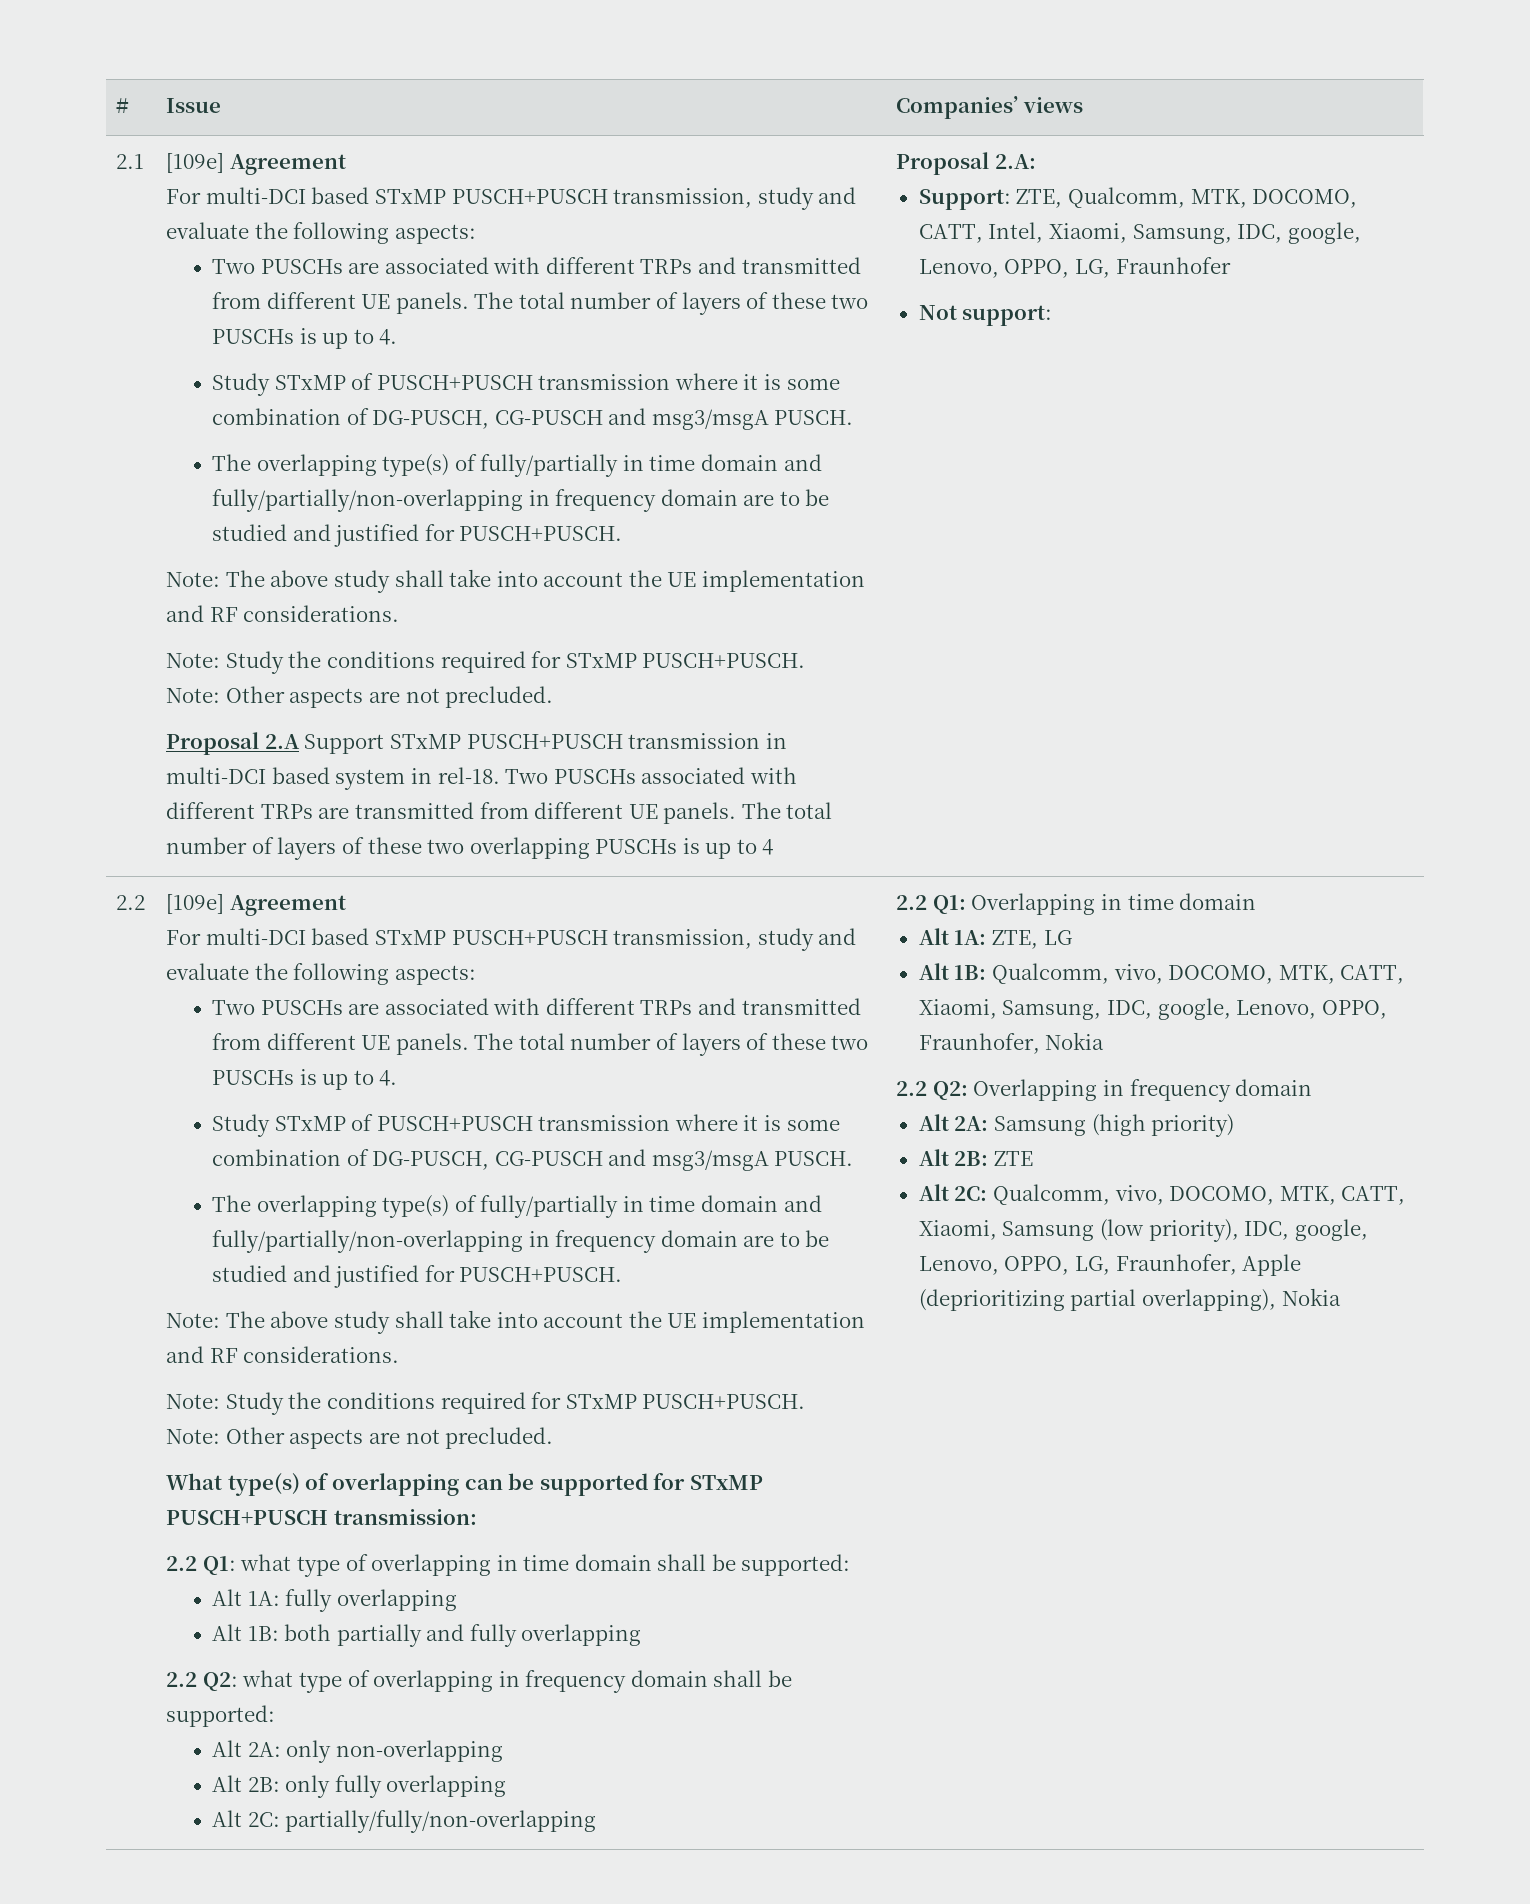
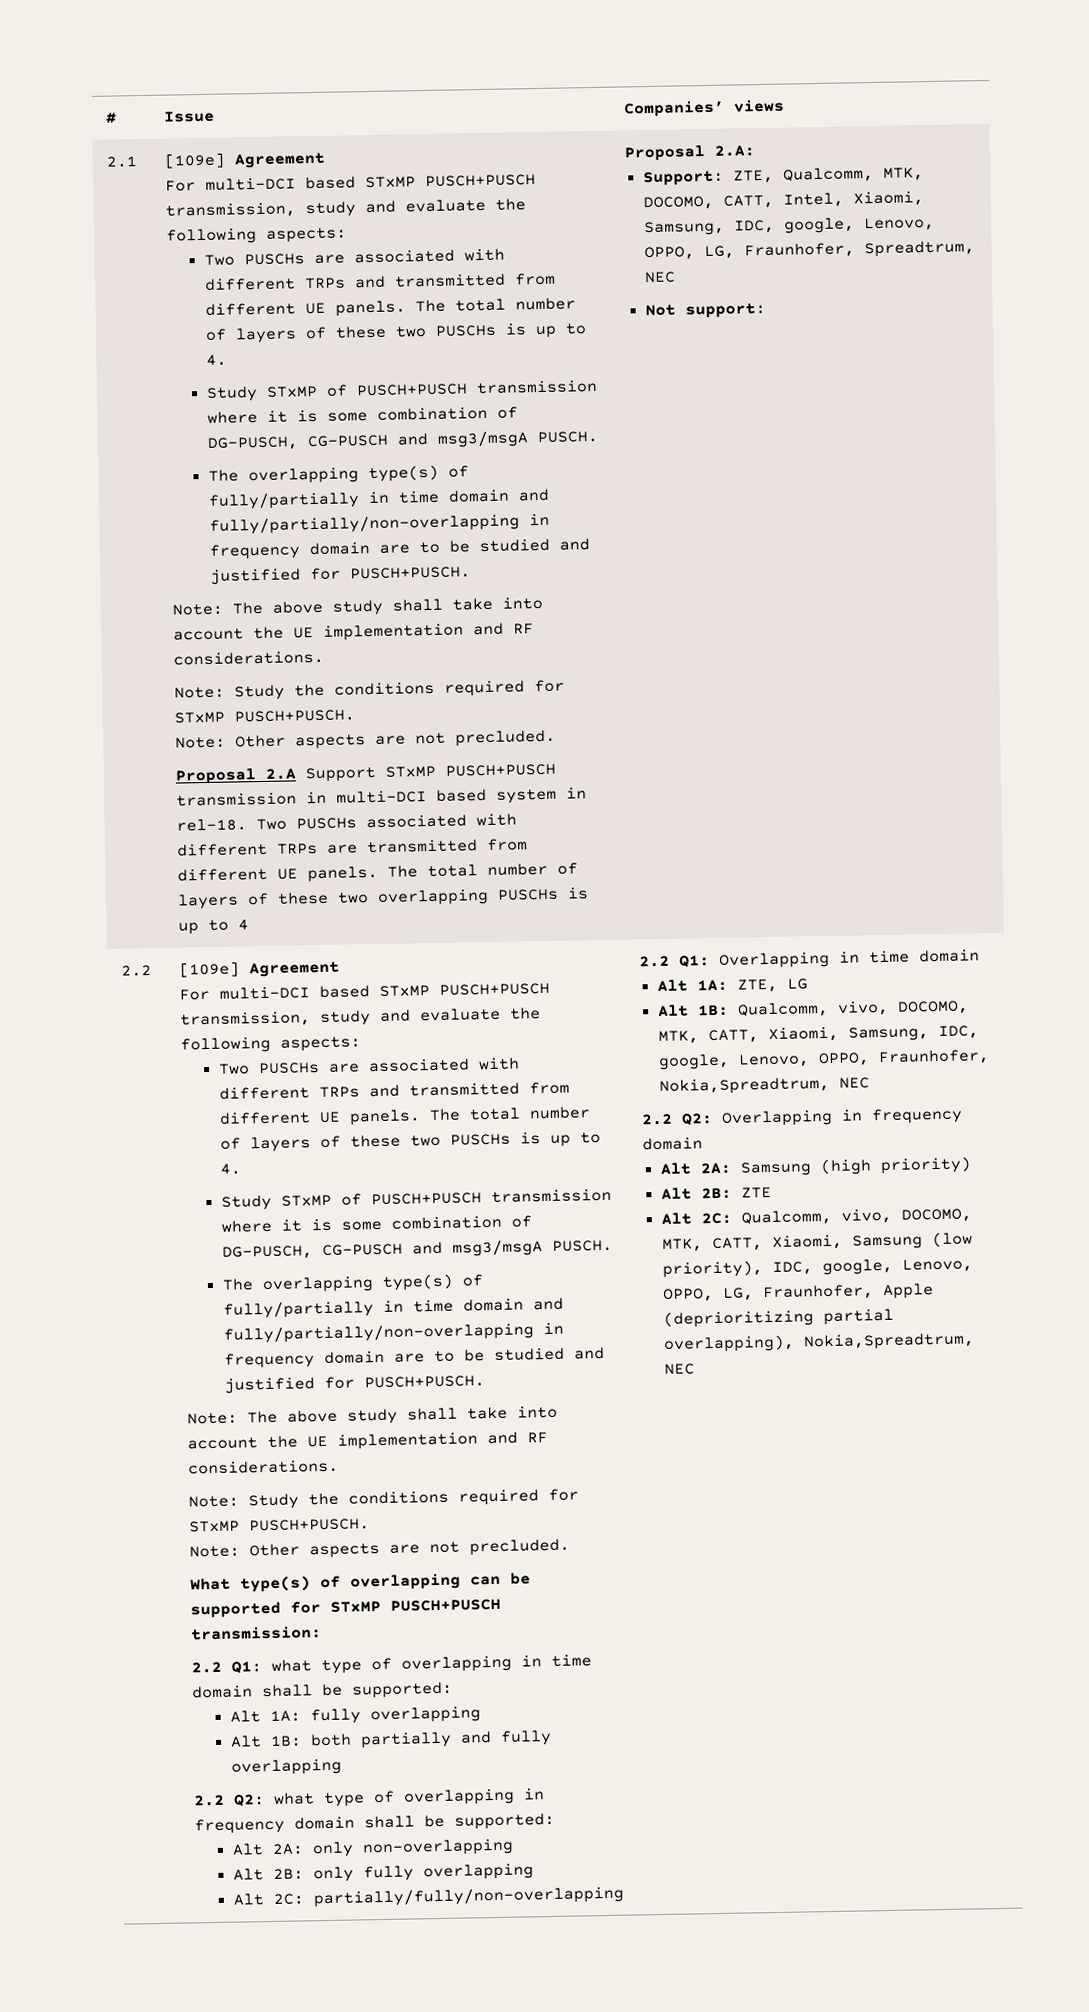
[1115,257,1231,274] Fraunhofer -> [743,240,975,259] [643,271,676,284] Fraunhofer, Spreadtrum, NEC
[1045,1032,1105,1050] Nokia -> [658,1076,870,1095] Nokia,Spreadtrum, NEC
[1281,1288,1341,1306] Nokia -> [802,1332,975,1351] [663,1363,695,1375] Nokia,Spreadtrum, NEC

